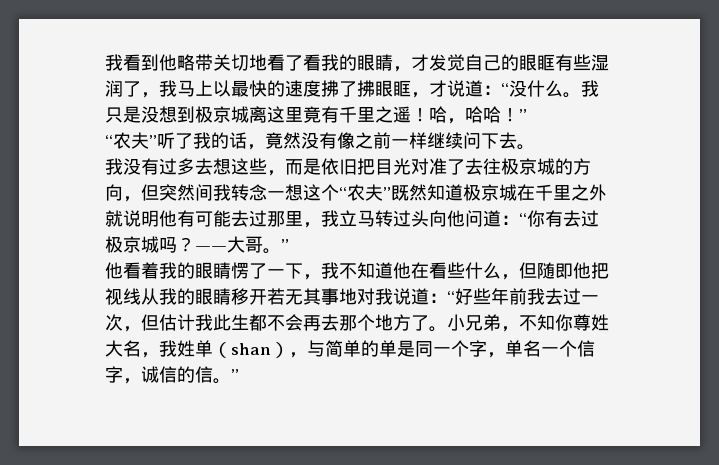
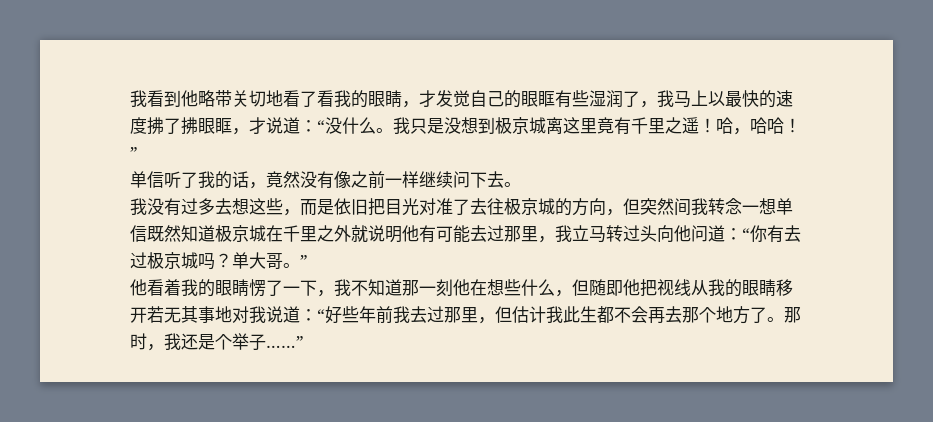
[105,132,157,149] “农夫” -> [130,171,164,188] 单信
[303,184,391,201] 这个“农夫” -> [776,198,793,215] [130,225,147,242] 单信
[195,246,227,251] —— -> [232,252,249,269] 单
[393,262,447,279] 他在看 -> [402,279,504,297] 那一刻他在想
[581,295,599,303] [105,314,123,331] 一次 -> [444,306,478,323] 那里
[447,314,609,332] [105,340,595,358] [105,366,239,384] 小兄弟，不知你尊姓大名，我姓单（shan），与简单的单是同一个字，单名一个信字，诚信的信。” -> [784,306,801,323] [130,333,304,351] 那时，我还是个举子……”

